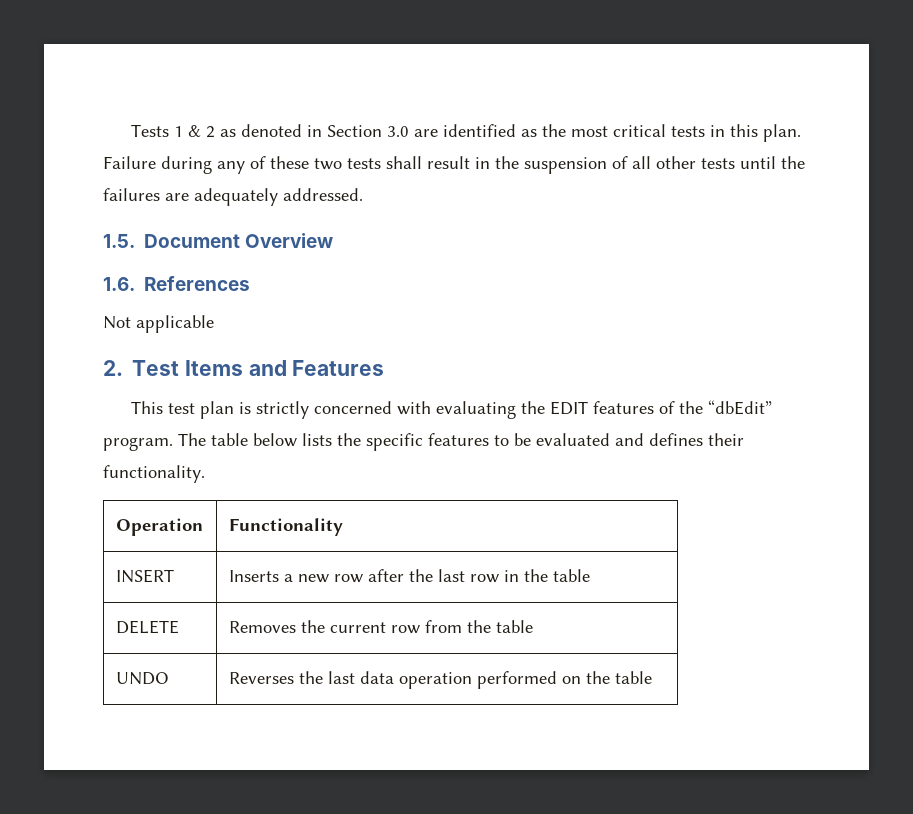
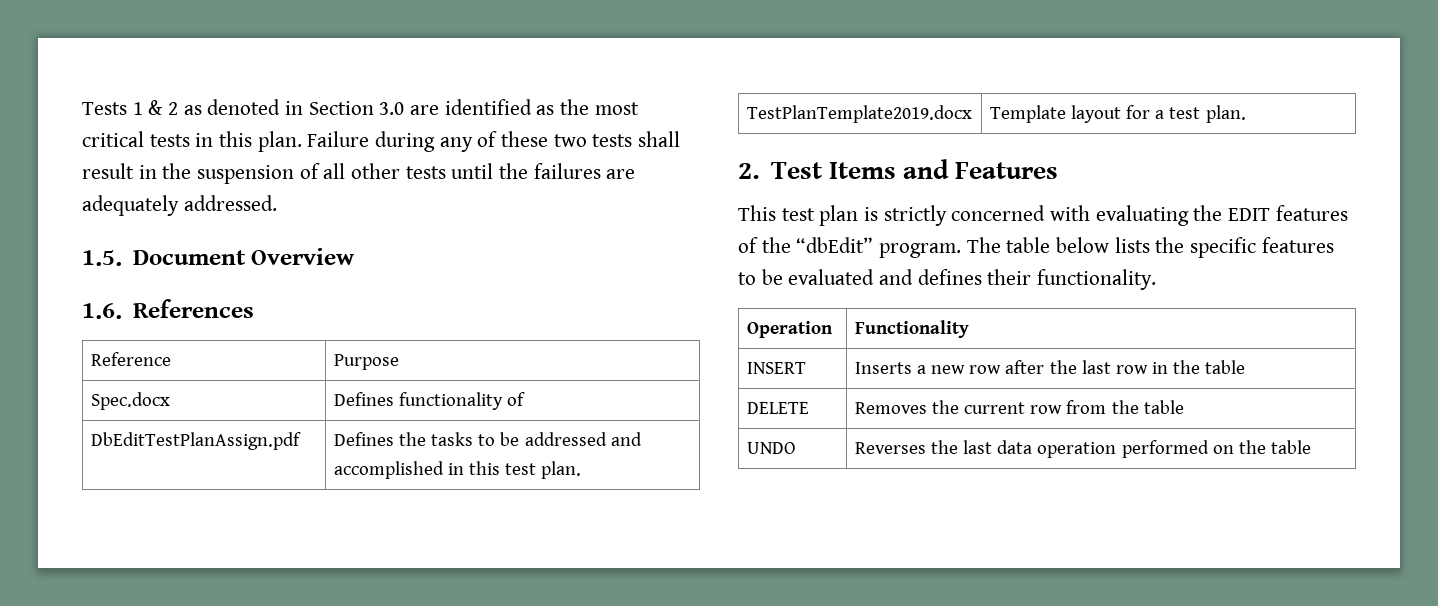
[103,315,214,333] // Not applicable -> [90,352,171,366] [333,354,399,370] [90,392,170,410] [333,392,526,410] [90,432,301,450] [333,432,642,446] [333,461,582,479] [746,105,972,123] [989,105,1246,123] // Reference | Purpose // Spec.docx | Defines functionality of // DbEditTestPlanAssign.pdf | Defines the tasks to be addressed and accomplished in this test plan. // TestPlanTemplate2019.docx | Template layout for a test plan.

